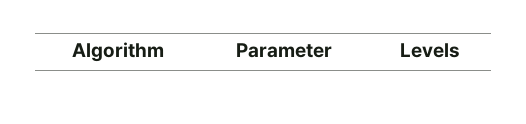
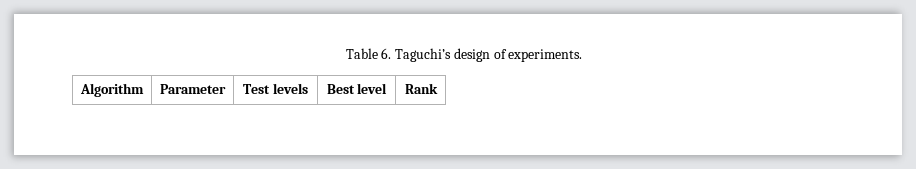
[71,42,164,62] [236,43,332,58] [399,43,460,58] Algorithm | Parameter | Levels -> [345,48,583,62] [80,83,144,97] [160,84,226,94] [243,83,308,94] [326,83,388,94] [404,83,438,94] Table 6. Taguchi’s design of experiments. // Algorithm | Parameter | Test levels | Best level | Rank

